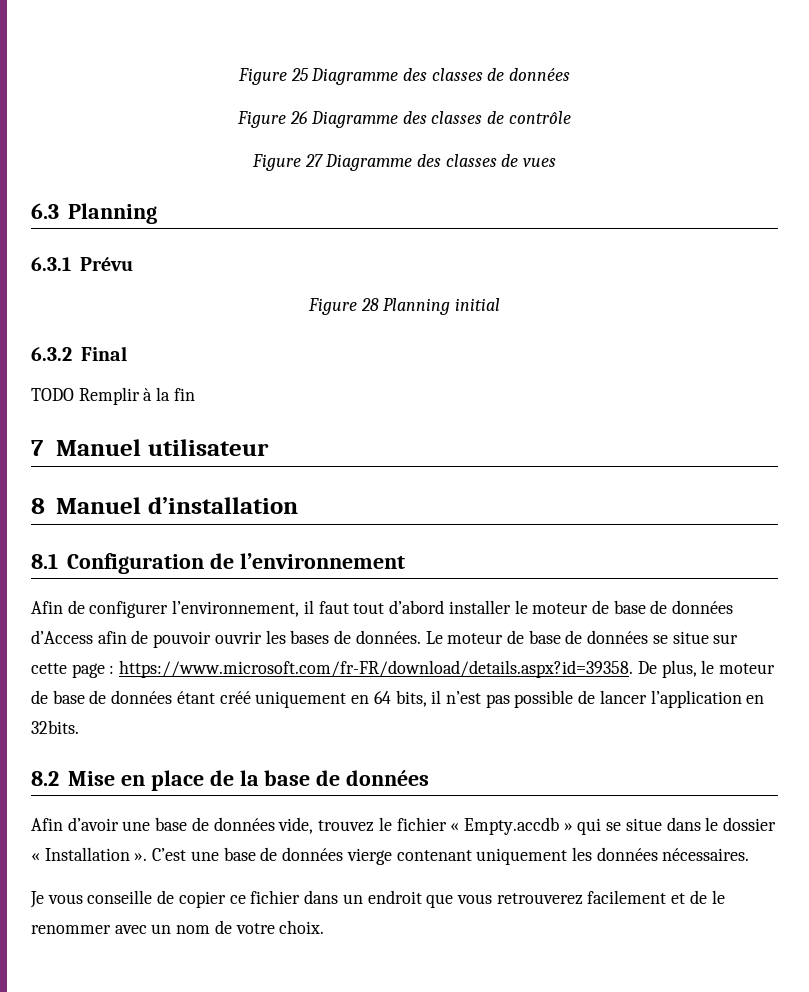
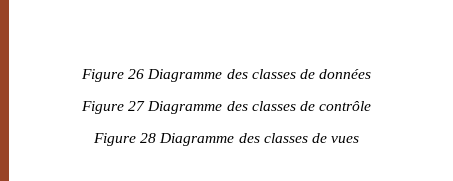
[237,68,309,85] Figure 25 -> [80,69,145,82] Figure 26
[290,111,308,124] 26 -> [128,101,146,111] 27
[304,154,323,167] 27 -> [140,133,157,143] 28
[31,203,157,224] [31,257,133,271] [307,298,501,315] [31,346,127,361] [31,387,195,405] [31,439,269,456] [31,497,298,514] [31,553,405,574] [31,600,734,618] [31,630,739,648] [31,660,776,678] [31,690,765,708] [31,720,79,734] [31,770,430,791] [31,817,777,835] [31,847,750,865] [30,890,725,908] [31,920,325,934] // 6.3 Planning // 6.3.1 Prévu // Figure 28 Planning initial // 6.3.2 Final // TODO Remplir à la fin // 7 Manuel utilisateur // 8 Manuel d’installation // 8.1 Configuration de l’environnement // Afin de configurer l’environnement, il faut tout d’abord installer le moteur de base de données d’Access afin de pouvoir ouvrir les bases de données. Le moteur de base de données se situe sur cette page : https://www.microsoft.com/fr-FR/download/details.aspx?id=39358. De plus, le moteur de base de données étant créé uniquement en 64 bits, il n’est pas possible de lancer l’application en 32bits. // 8.2 Mise en place de la base de données // Afin d’avoir une base de données vide, trouvez le fichier « Empty.accdb » qui se situe dans le dossier « Installation ». C’est une base de données vierge contenant uniquement les données nécessaires. // Je vous conseille de copier ce fichier dans un endroit que vous retrouverez facilement et de le renommer avec un nom de votre choix. -> (360, 139) none

